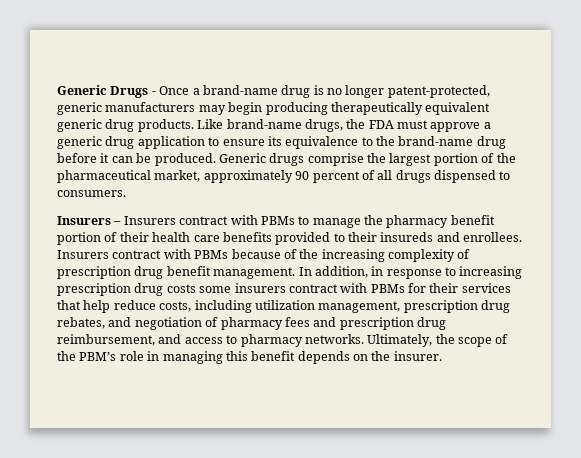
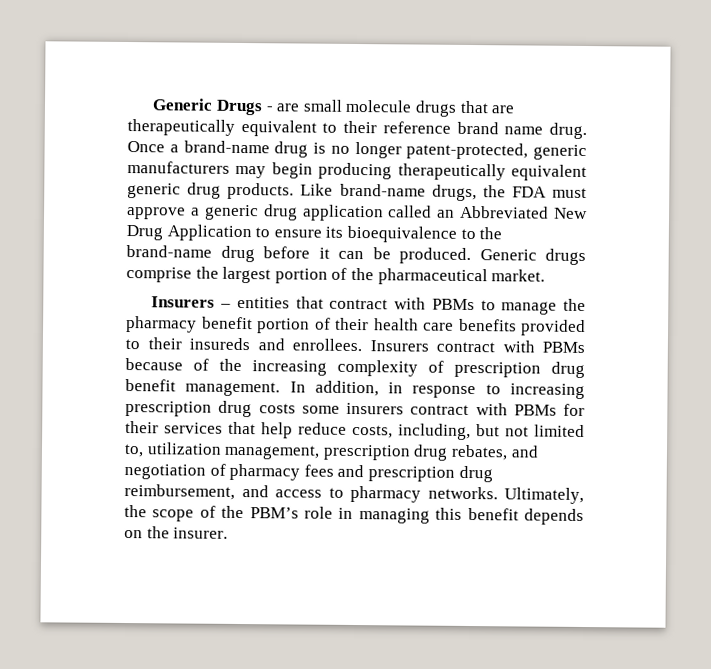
(156, 93) none -> [276,99,516,117] [127,119,587,140] are small molecule drugs that are therapeutically equivalent to their reference brand name drug.
(205, 142) none -> [388,205,588,220] [126,224,252,242] called an Abbreviated New Drug Application
[285,136,359,149] equivalence -> [346,225,457,243] bioequivalence
[154,170,511,183] [57,190,126,197] market, approximately 90 percent of all drugs dispensed to consumers. -> [491,269,546,282] market.
[123,216,176,225] Insurers -> [236,296,324,309] entities that
[194,300,252,313] including -> [398,423,585,441] [124,443,144,458] including, but not limited to,

